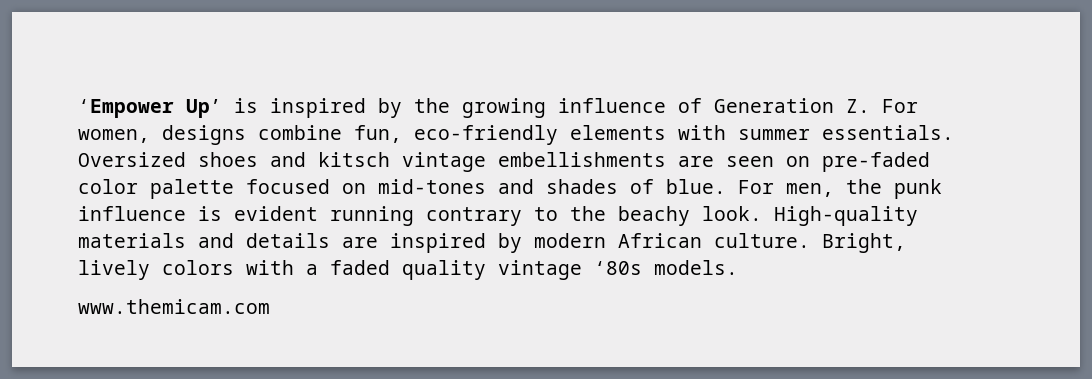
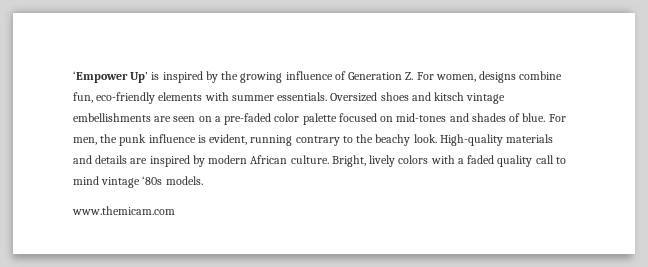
(810, 161) none -> [214,116,221,122] a
[234,206,318,221] evident -> [209,134,248,145] evident,
(486, 270) none -> [535,155,566,164] [73,176,99,185] call to mind

